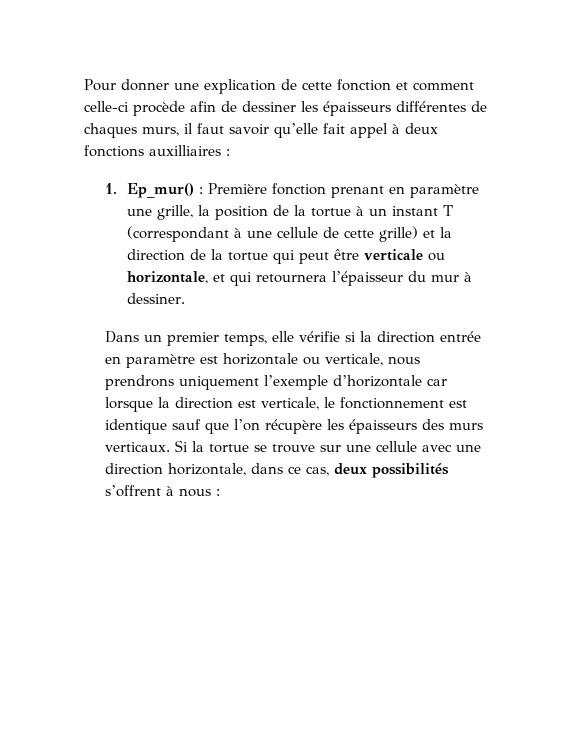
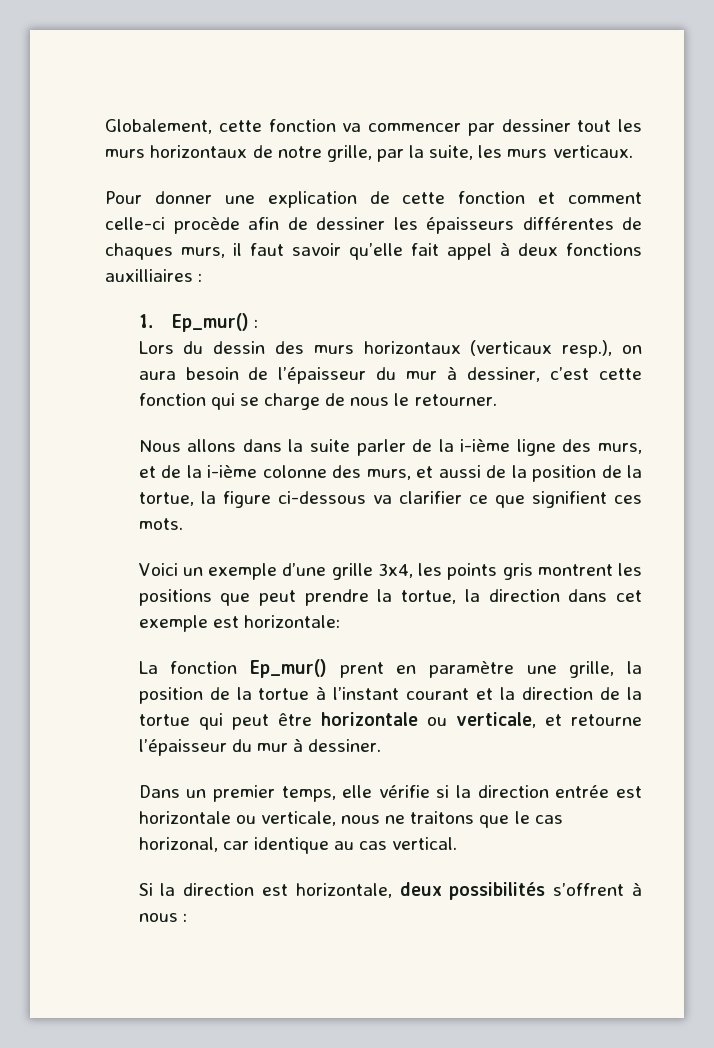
(83, 85) none -> [105,119,642,136] [105,145,633,162] Globalement, cette fonction va commencer par dessiner tout les murs horizontaux de notre grille, par la suite, les murs verticaux. //
[207,183,384,198] Première fonction prenant -> [138,340,642,358] [138,366,642,384] [138,393,497,410] [138,439,642,456] [138,465,642,482] [138,491,643,508] [138,518,183,530] [138,563,643,580] [138,589,643,606] [138,615,340,632] [138,659,384,678] // Lors du dessin des murs horizontaux (verticaux resp.), on aura besoin de l’épaisseur du mur à dessiner, c’est cette fonction qui se charge de nous le retourner. // Nous allons dans la suite parler de la i-ième ligne des murs, et de la i-ième colonne des murs, et aussi de la position de la tortue, la figure ci-dessous va clarifier ce que signifient ces mots. // Voici un exemple d’une grille 3x4, les points gris montrent les positions que peut prendre la tortue, la direction dans cet exemple est horizontale: // La fonction Ep_mur() prent
[368,205,453,216] [126,226,418,242] un instant T (correspondant à une cellule de cette grille) -> [333,687,470,700] l’instant courant
[363,249,445,261] [126,271,327,286] verticale ou horizontale, et qui retournera -> [320,712,642,728] horizontale ou verticale, et retourne
[105,354,196,368] en paramètre -> (610, 791) none
[105,375,448,390] [105,397,468,412] [105,419,484,434] [105,440,482,453] [105,463,330,476] prendrons uniquement l’exemple d’horizontale car lorsque la direction est verticale, le fonctionnement est identique sauf que l’on récupère les épaisseurs des murs verticaux. Si la tortue se trouve sur une cellule avec une direction horizontale, dans ce cas, -> [385,811,563,828] [138,837,458,854] [138,883,392,898] ne traitons que le cas horizonal, car identique au cas vertical. // Si la direction est horizontale,

